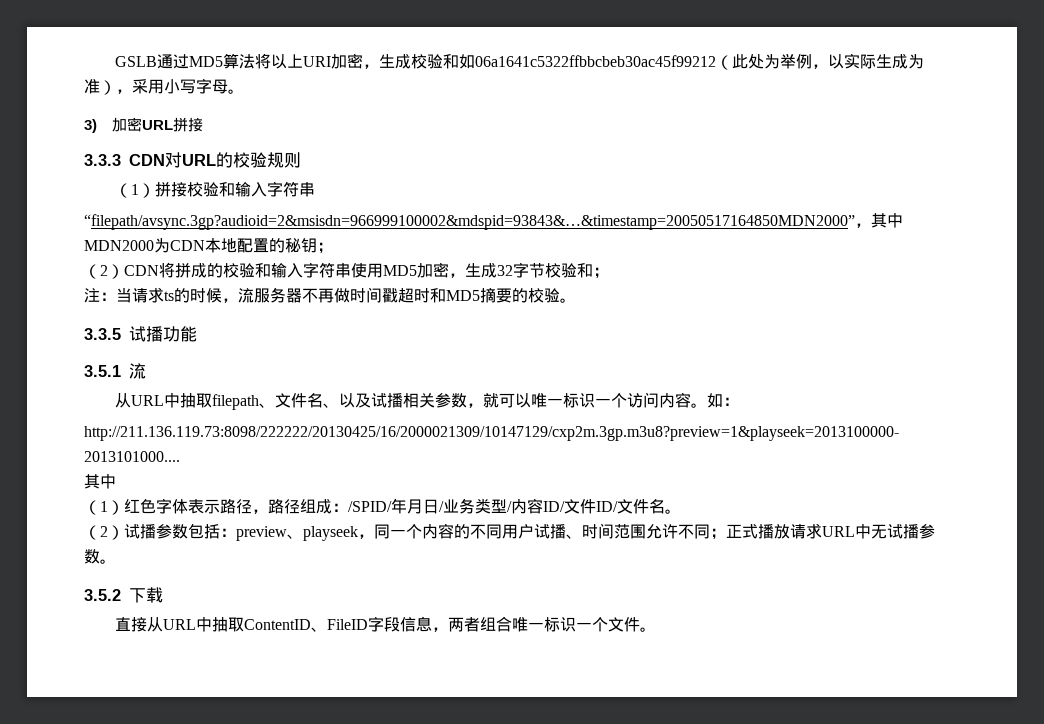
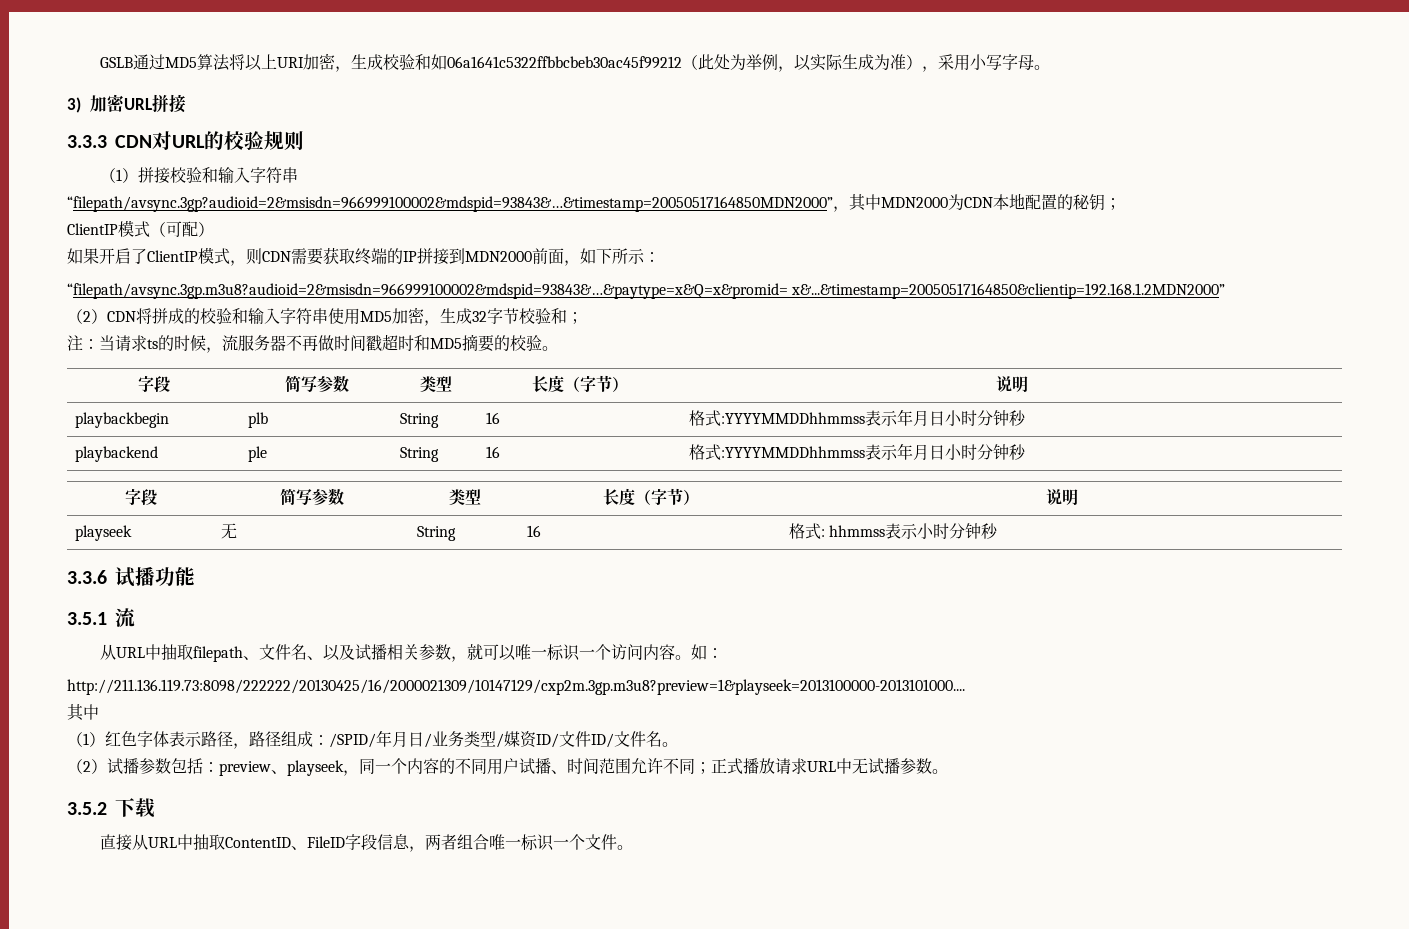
(333, 248) none -> [67,220,214,237] [67,247,660,266] [67,283,1226,299] // ClientIP模式（可配） // 如果开启了ClientIP模式，则CDN需要获取终端的IP拼接到MDN2000前面，如下所示： // “filepath/avsync.3gp.m3u8?audioid=2&msisdn=966999100002&mdspid=93843&…&paytype=x&Q=x&promid= x&...&timestamp=20050517164850&clientip=192.168.1.2MDN2000”
[84,328,121,340] // 3.3.5 -> [138,376,170,392] [284,375,349,393] [419,376,452,393] [532,375,628,393] [995,376,1028,392] [74,412,169,428] [247,412,268,428] [399,413,439,428] [485,412,500,424] [688,409,1026,426] [74,446,158,462] [247,446,267,462] [399,447,439,462] [485,446,500,458] [688,443,1026,460] [124,489,157,505] [279,488,344,506] [448,489,481,506] [602,488,699,506] [1045,489,1078,505] [74,525,132,541] [220,523,237,539] [416,526,456,541] [526,525,541,537] [788,523,998,539] [67,570,107,584] // 字段 | 简写参数 | 类型 | 长度（字节） | 说明 // playbackbegin | plb | String | 16 | 格式:YYYYMMDDhhmmss表示年月日小时分钟秒 // playbackend | ple | String | 16 | 格式:YYYYMMDDhhmmss表示年月日小时分钟秒 // 字段 | 简写参数 | 类型 | 长度（字节） | 说明 // playseek | 无 | String | 16 | 格式: hhmmss表示小时分钟秒 // 3.3.6
[511,498,543,514] 内容 -> [504,731,537,748] 媒资

